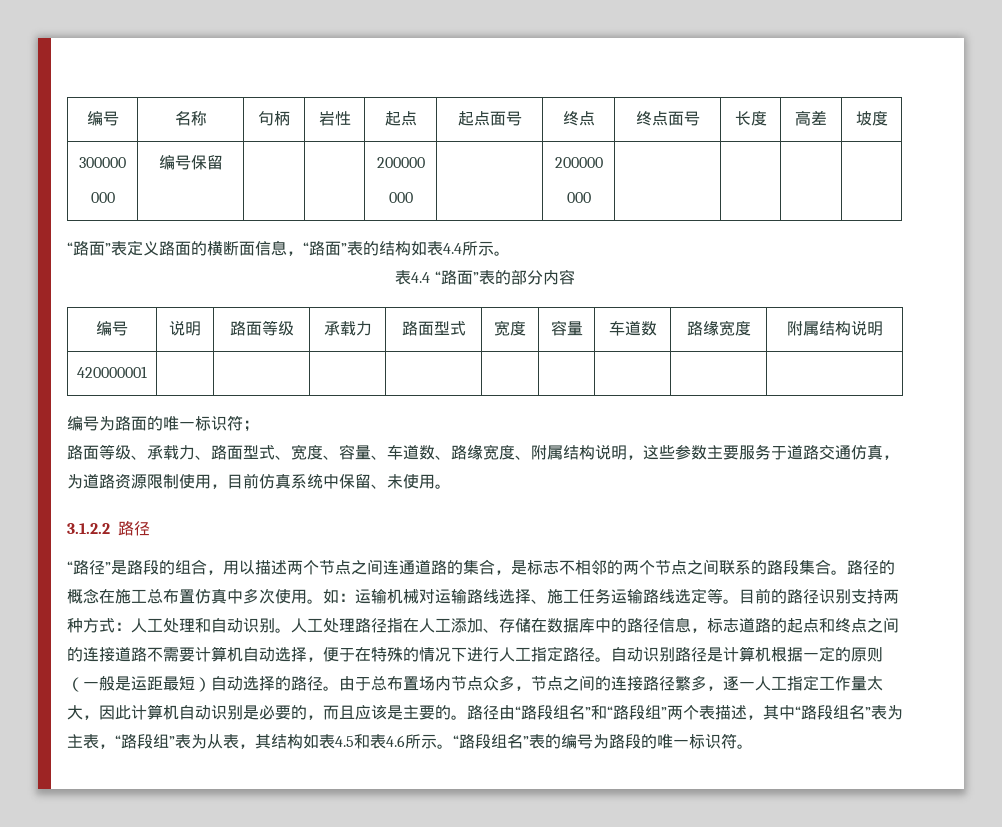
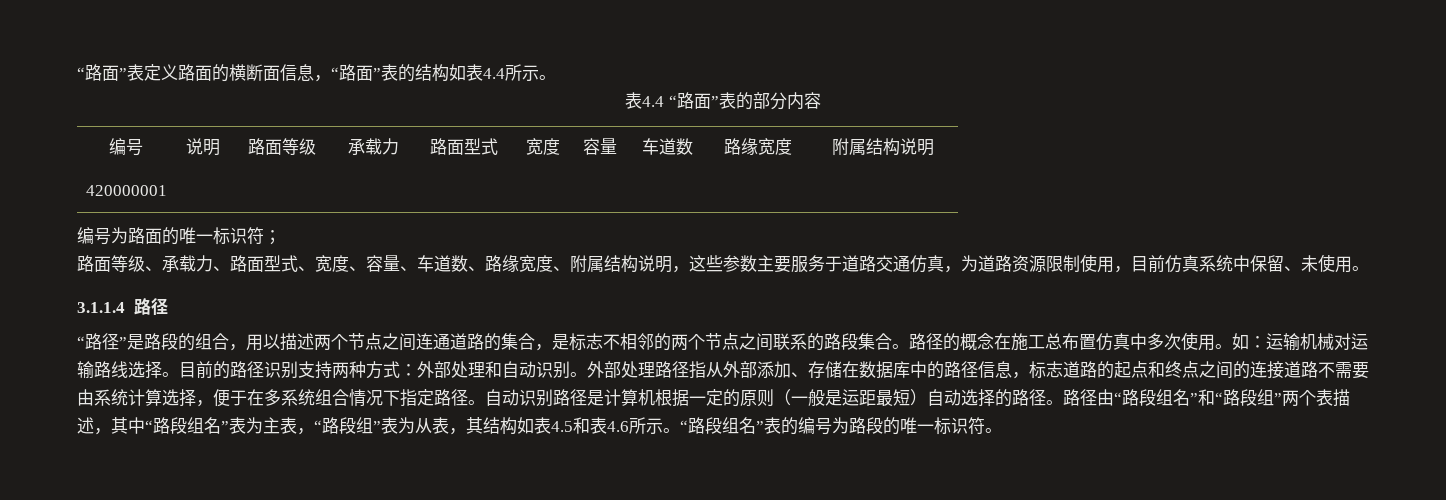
[86,111,119,126] [174,111,207,126] [258,111,290,126] [318,111,351,126] [384,111,417,126] [457,111,522,126] [562,111,595,126] [635,111,700,126] [734,111,767,126] [795,110,827,126] [855,111,888,126] [79,157,126,168] [90,192,115,203] [158,155,223,170] [376,157,425,168] [388,192,413,203] [554,157,603,168] [566,192,591,203] 编号 | 名称 | 句柄 | 岩性 | 起点 | 起点面号 | 终点 | 终点面号 | 长度 | 高差 | 坡度 // 300000 // 000 | 编号保留 | | | 200000 // 000 | | 200000 // 000 | | | | // -> (77, 73) none
[67,523,110,534] 3.1.2.2 -> [77,302,125,313] 3.1.1.4
[531,588,723,604] 、施工任务运输路线选定等 -> (162, 370) none
[131,618,163,633] 人工 -> [417,361,451,378] 外部
[291,618,323,633] 人工 -> [587,361,621,378] 外部
[403,618,451,633] 在人工 -> [706,361,757,378] 从外部
[195,646,275,662] 计算机自动 -> [77,389,162,406] 由系统计算
[371,647,531,662] 特殊的情况下进行人工 -> [264,389,400,407] 多系统组合情况下
[339,675,883,691] [67,704,467,720] 由于总布置场内节点众多，节点之间的连接路径繁多，逐一人工指定工作量太大，因此计算机自动识别是必要的，而且应该是主要的。 -> (1063, 402) none

